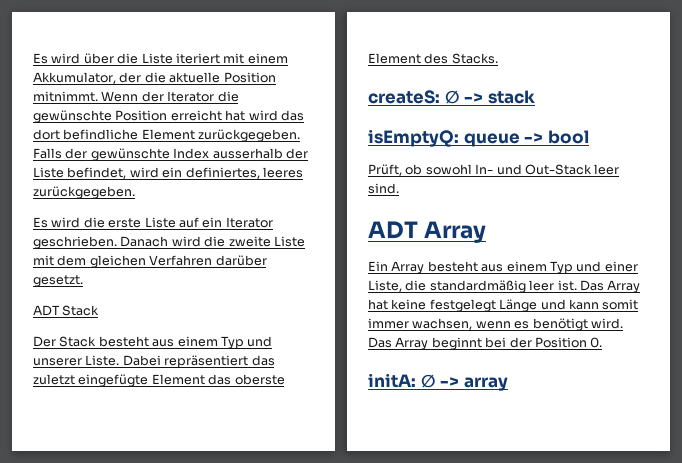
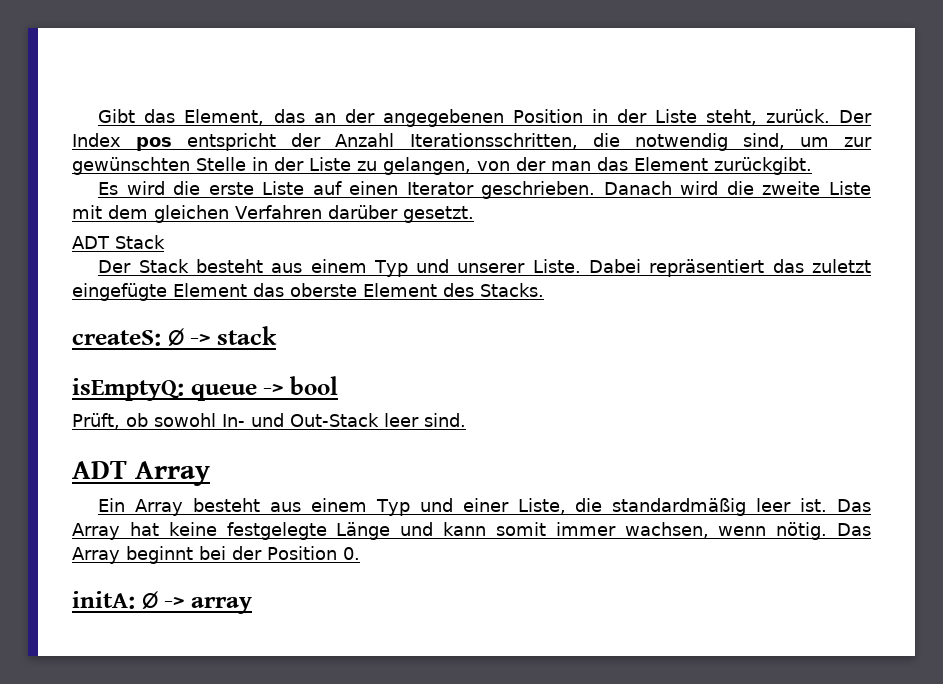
[33,53,288,64] [33,72,276,84] [33,91,239,102] [33,110,304,123] [33,129,301,142] [33,148,308,161] [33,167,303,179] [33,186,135,199] Es wird über die Liste iteriert mit einem Akkumulator, der die aktuelle Position mitnimmt. Wenn der Iterator die gewünschte Position erreicht hat wird das dort befindliche Element zurückgegeben. Falls der gewünschte Index ausserhalb der Liste befindet, wird ein definiertes, leeres zurückgegeben. -> [98,109,873,127] [72,133,873,151] [72,157,812,175] Gibt das Element, das an der angegebenen Position in der Liste steht, zurück. Der Index pos entspricht der Anzahl Iterationsschritten, die notwendig sind, um zur gewünschten Stelle in der Liste zu gelangen, von der man das Element zurückgibt.
[202,217,223,228] ein -> [349,181,399,195] einen
[429,299,496,312] festgelegt -> [226,522,327,540] festgelegte
[514,318,623,331] es benötigt wird. -> [776,522,828,540] nötig.

